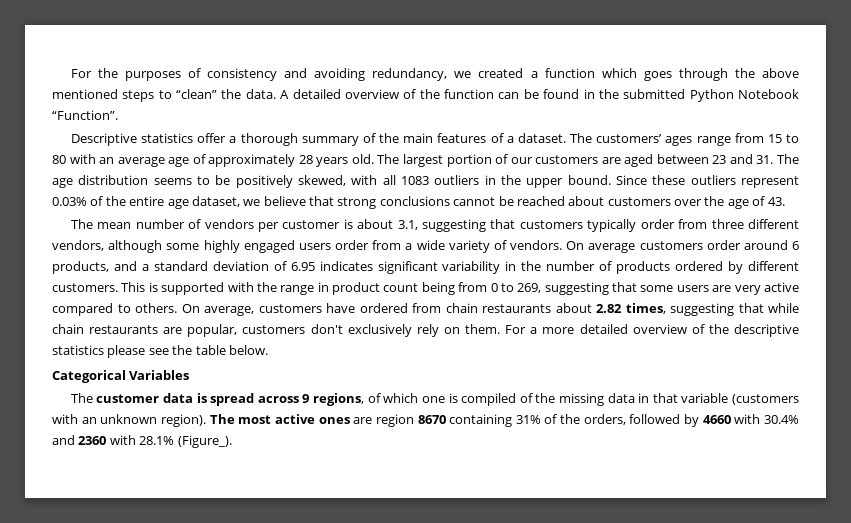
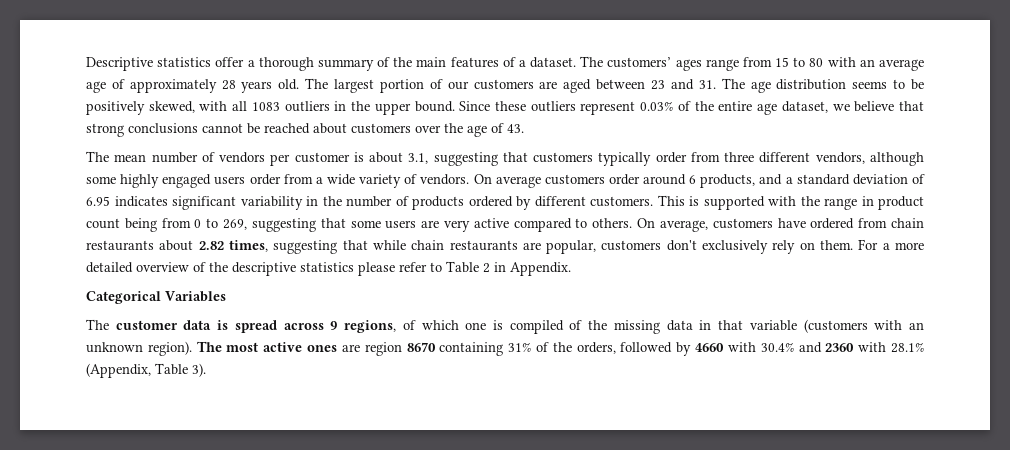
[70,68,800,81] [52,89,799,102] [52,110,118,120] For the purposes of consistency and avoiding redundancy, we created a function which goes through the above mentioned steps to “clean” the data. A detailed overview of the function can be found in the submitted Python Notebook “Function”. // -> (86, 64) none
[148,345,268,355] see the table below. -> [399,261,571,276] refer to Table 2 in Appendix.
[177,435,232,448] (Figure_). -> [86,363,206,378] (Appendix, Table 3).

